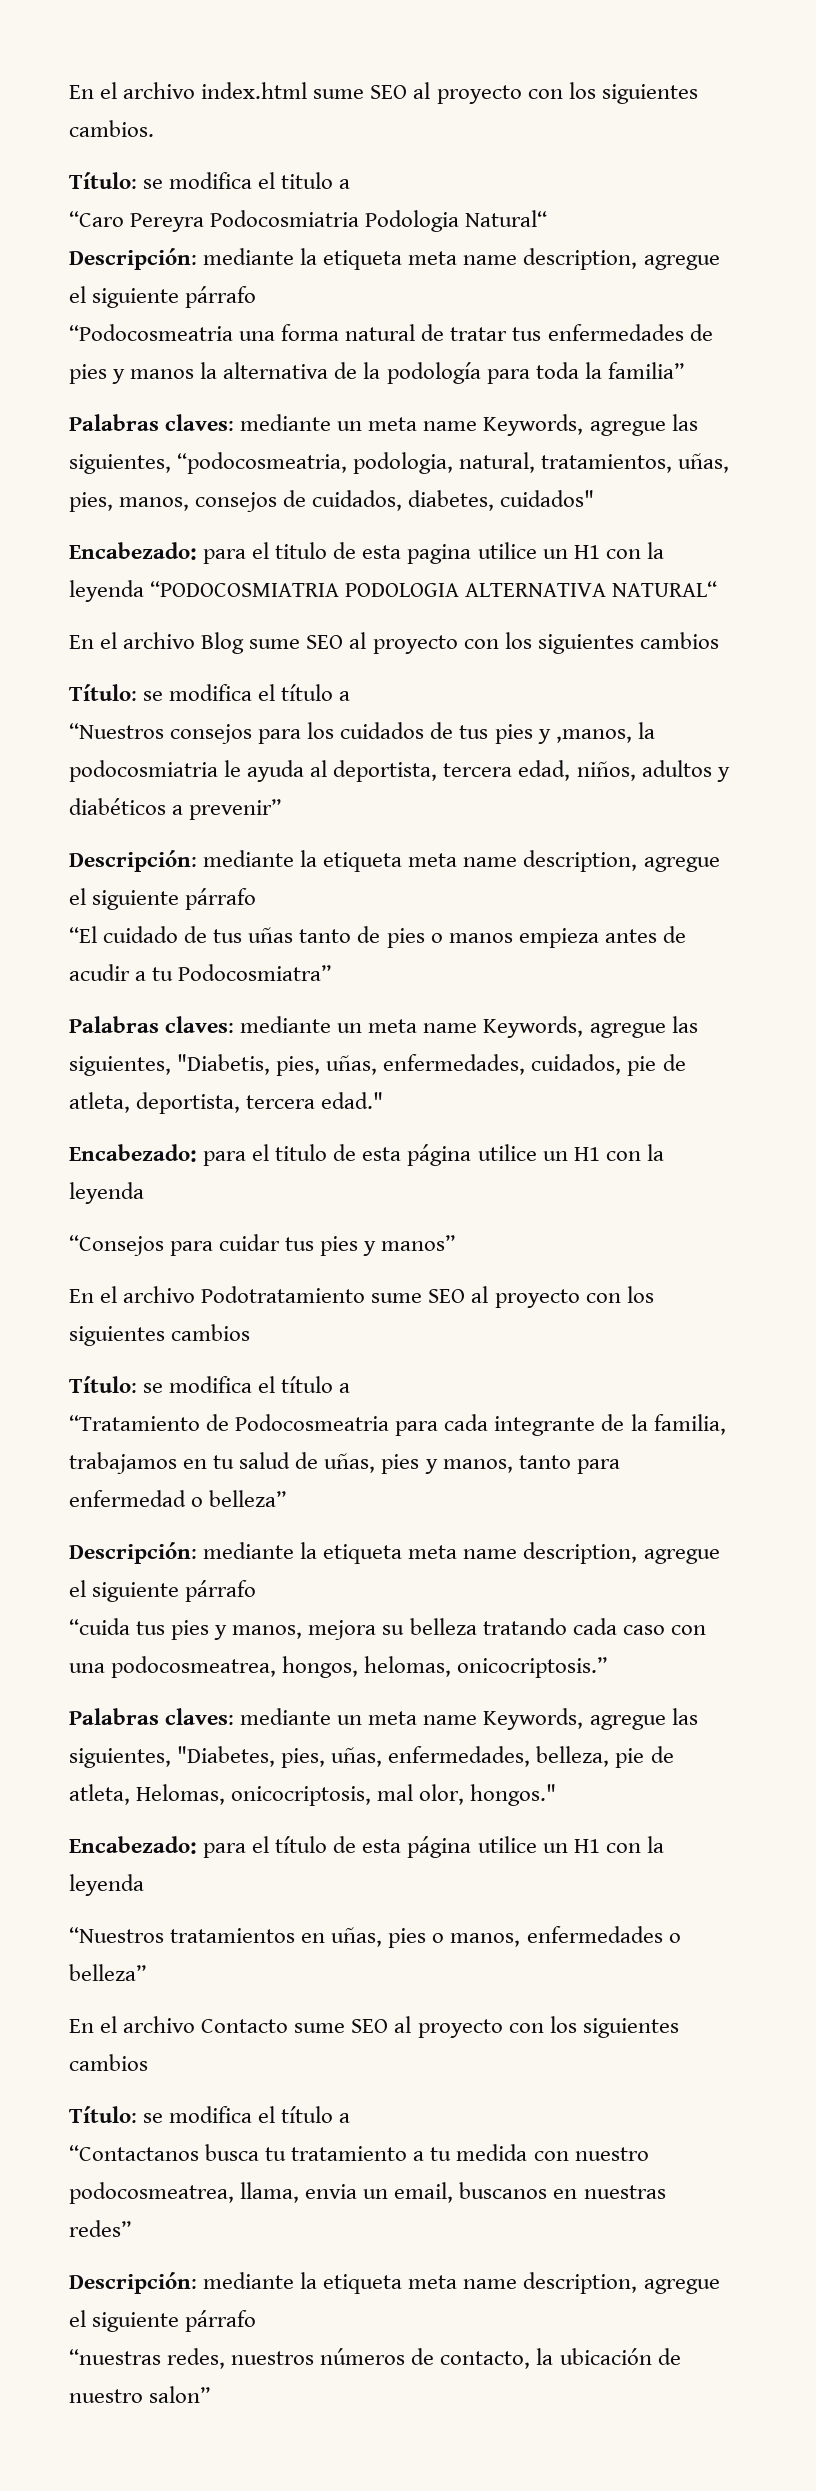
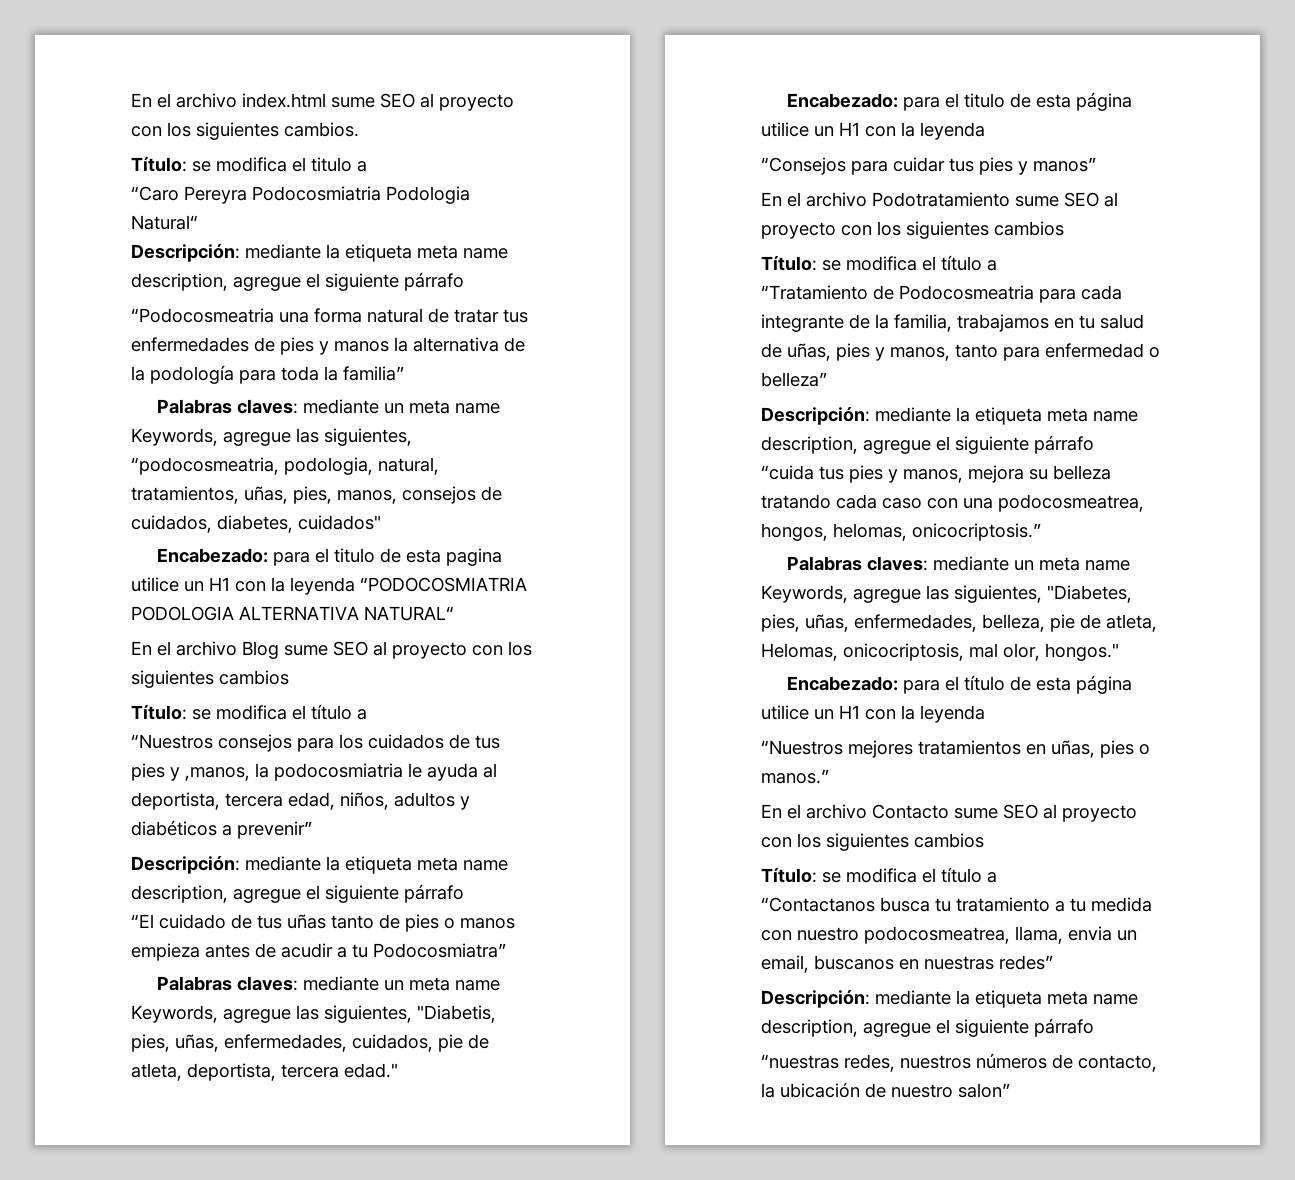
(164, 1935) none -> [848,740,913,758] mejores
[450,1926,681,1947] [69,1964,146,1981] manos, enfermedades o belleza” -> [761,769,829,784] manos.”

